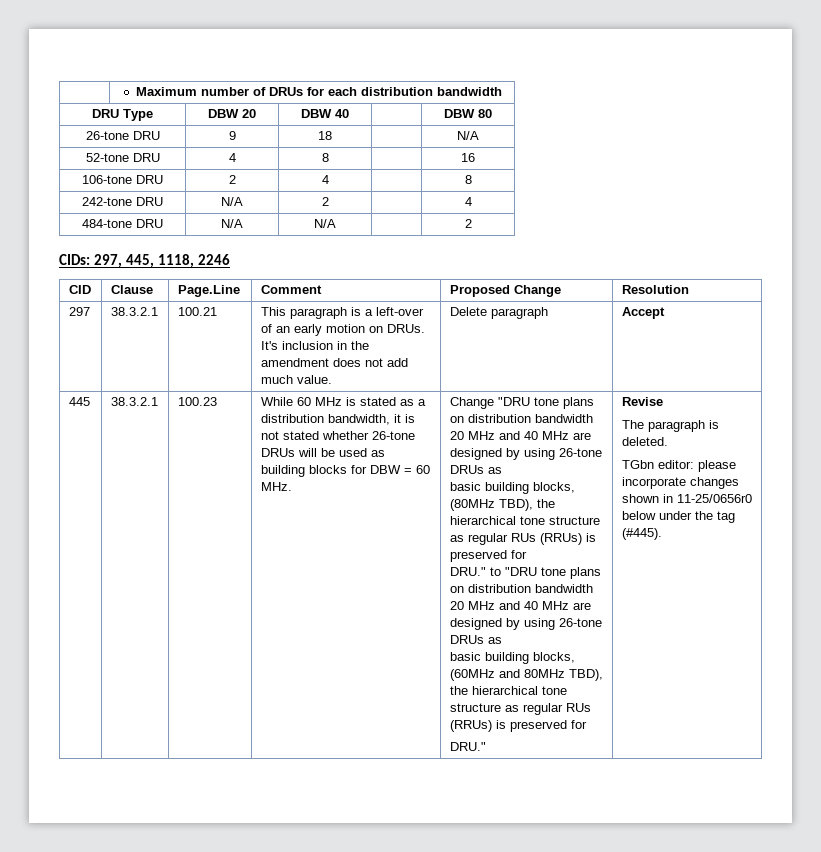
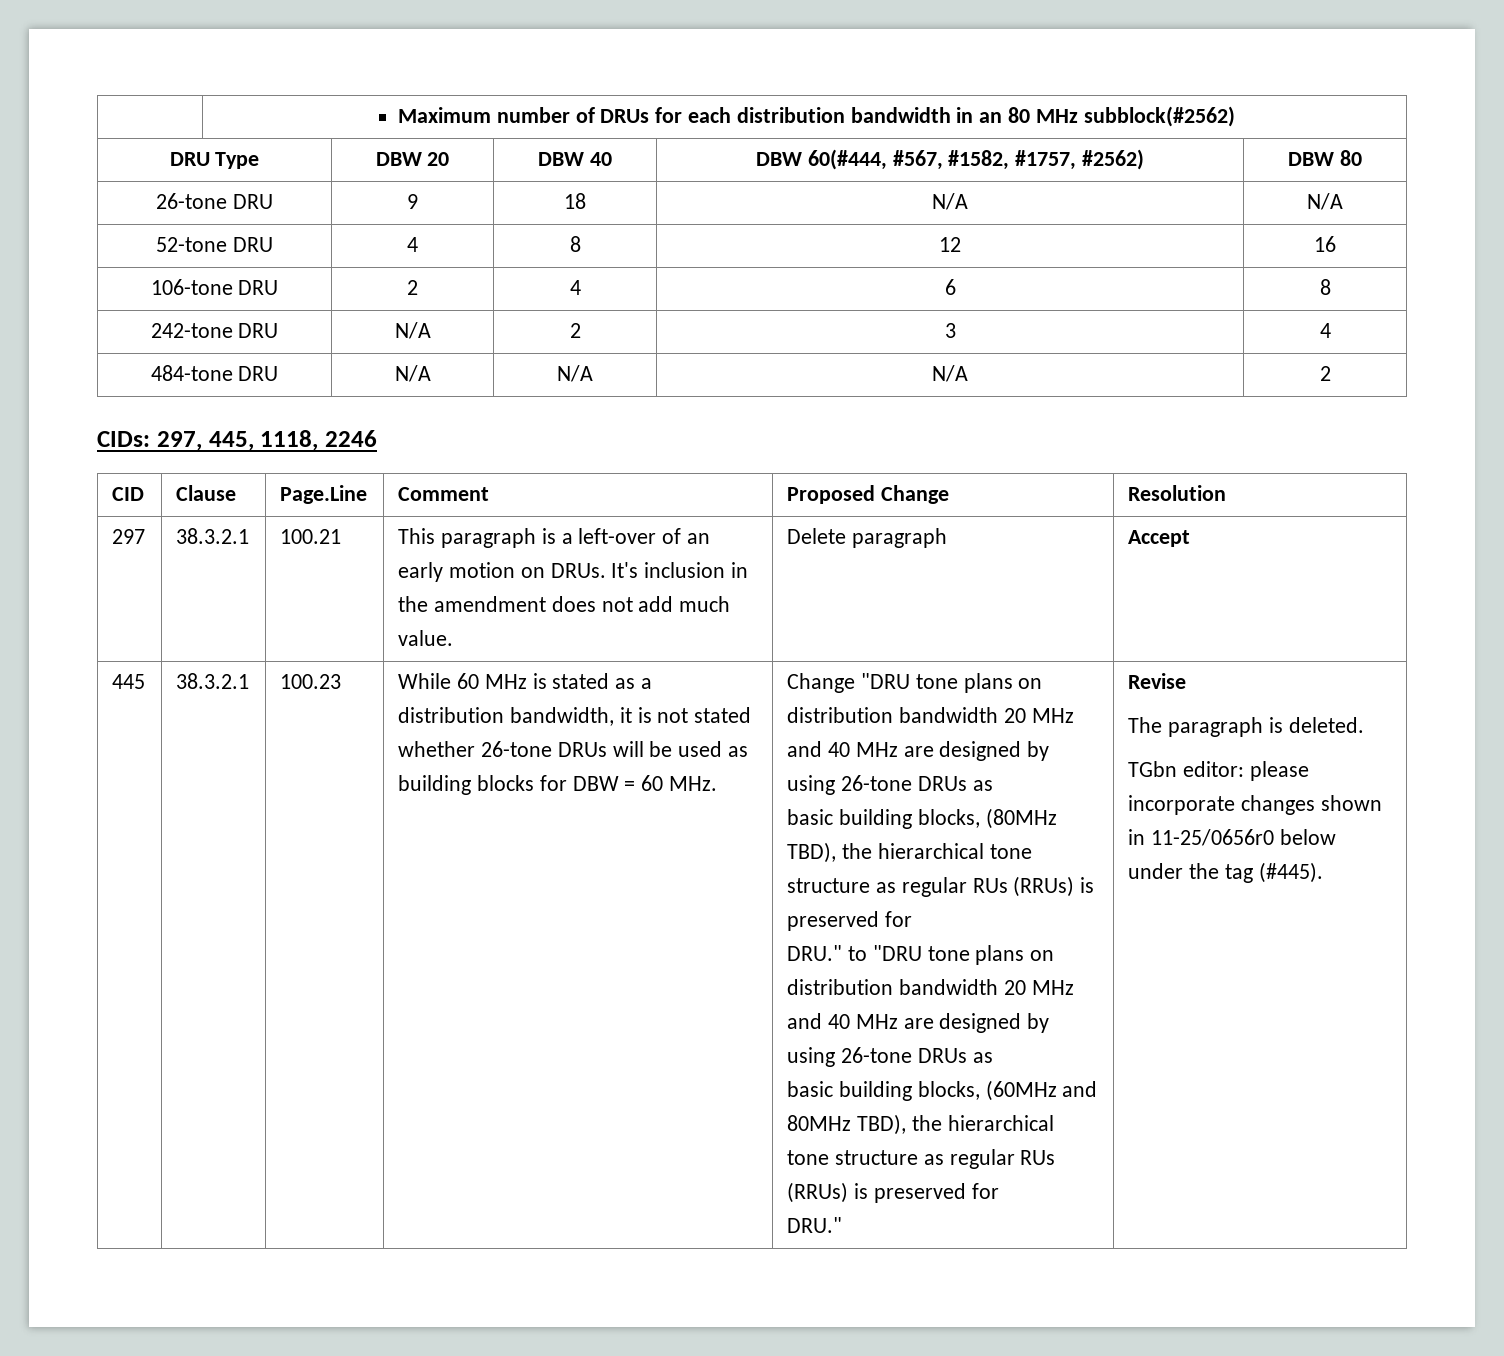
(503, 91) none -> [956,106,1235,127] in an 80 MHz subblock(#2562)
(349, 113) none -> [755,149,1145,170] DBW 60(#444, #567, #1582, #1757, #2562)
(332, 135) none -> [932,193,968,210] N/A
(329, 157) none -> [939,237,961,252] 12
(329, 179) none -> [944,279,956,295] 6
(329, 201) none -> [944,323,956,338] 3
(336, 223) none -> [932,365,968,382] N/A

